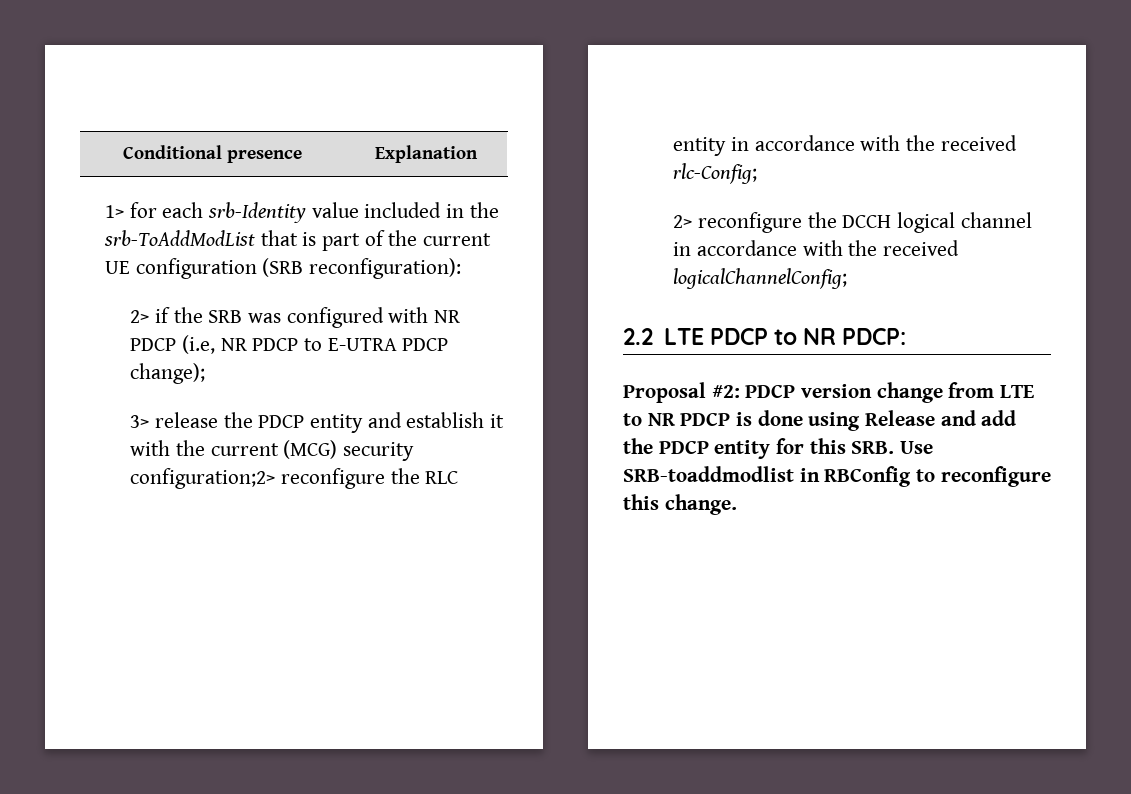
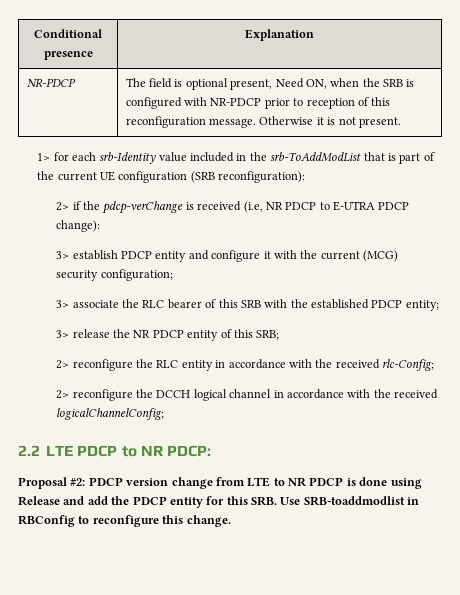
(478, 154) none -> [26,78,76,87] [125,78,415,90] [125,97,391,109] [125,116,401,128] // NR-PDCP | The field is optional present, Need ON, when the SRB is configured with NR-PDCP prior to reception of this reconfiguration message. Otherwise it is not present.
[208,307,461,328] [130,338,177,351] SRB was configured with NR PDCP -> [102,201,242,214] pdcp-verChange is received
[130,363,206,384] [130,412,253,428] change); // 3> release the -> [56,220,101,232] [56,250,118,260] change): // 3> establish
[406,412,485,428] establish -> [211,250,261,262] configure
[130,468,276,489] configuration;2> -> [100,269,173,281] [56,299,439,311] [56,329,280,341] [56,360,70,369] configuration; // 3> associate the RLC bearer of this SRB with the established PDCP entity; // 3> release the NR PDCP entity of this SRB; // 2>

